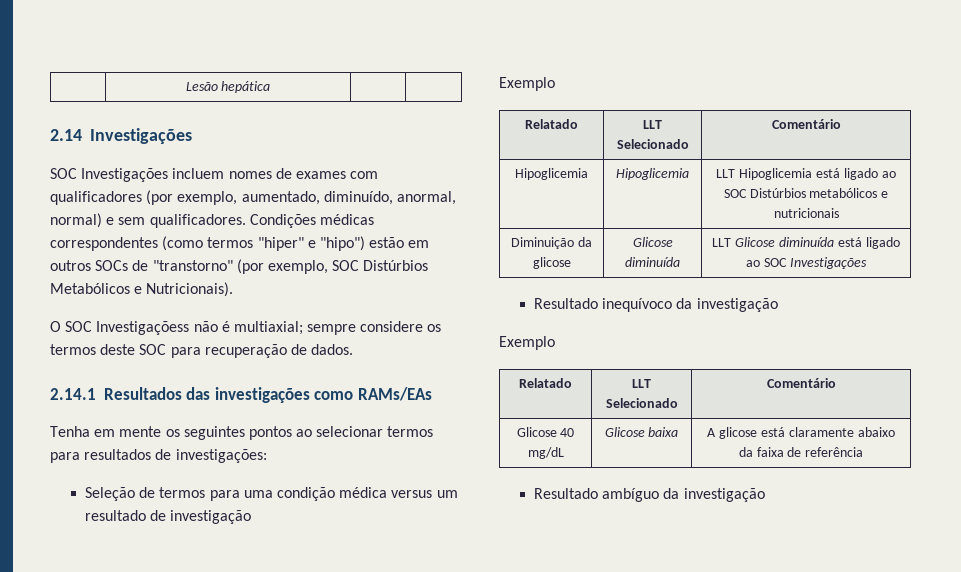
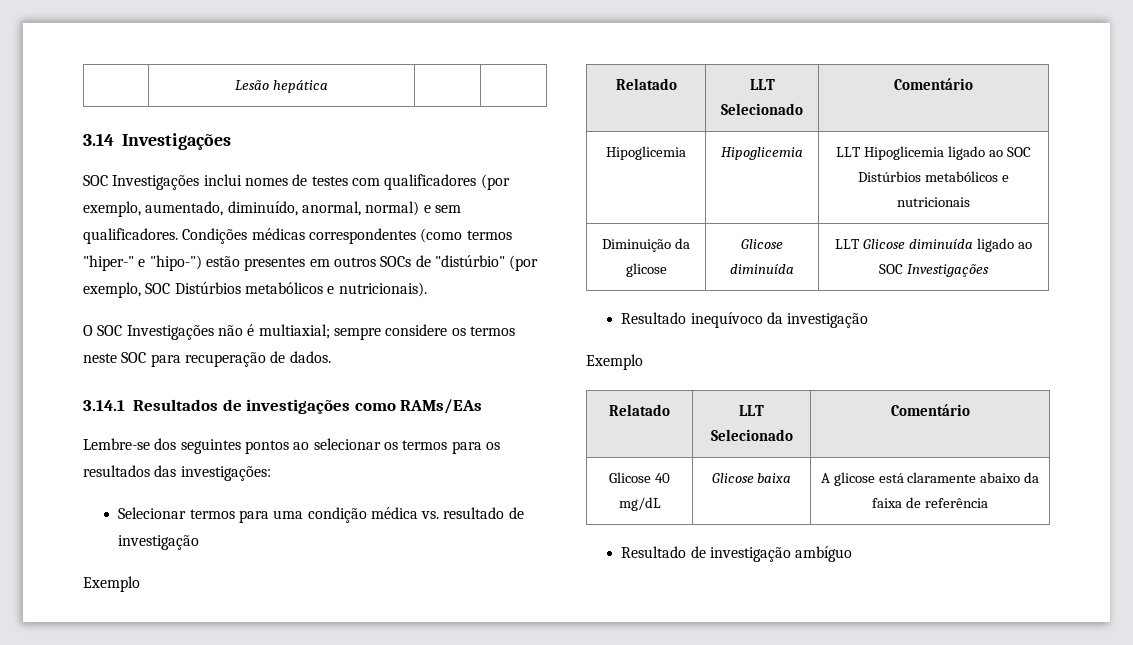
[50,129,82,141] 2.14 -> [83,133,114,146] 3.14
[172,168,225,179] incluem -> [203,174,242,186] inclui
[295,171,346,179] exames -> [311,176,348,186] testes
[257,236,405,251] "hiper" e "hipo") estão -> [83,255,306,271] "hiper-" e "hipo-") estão presentes
[152,260,233,271] "transtorno" -> [434,255,505,267] "distúrbio"
[50,282,234,297] Metabólicos e Nutricionais). -> [244,282,427,297] metabólicos e nutricionais).
[96,321,190,335] Investigaçõess -> [126,325,214,340] Investigações
[100,344,136,355] deste -> [83,353,117,363] neste
[50,387,211,400] 2.14.1 Resultados das -> [83,399,242,411] 3.14.1 Resultados de
[50,426,180,437] Tenha em mente os -> [83,438,177,450] Lembre-se dos
[387,426,434,437] [50,449,172,463] termos para resultados de -> [383,440,500,454] [83,465,177,477] os termos para os resultados das
[85,487,156,501] Seleção de -> [118,507,187,519] Selecionar
[391,490,458,498] versus um -> [421,511,440,519] vs.
[816,168,840,178] está -> (945, 153) none
[837,237,862,247] está -> (973, 244) none
[602,488,765,502] ambíguo da investigação -> [690,546,853,562] de investigação ambíguo

